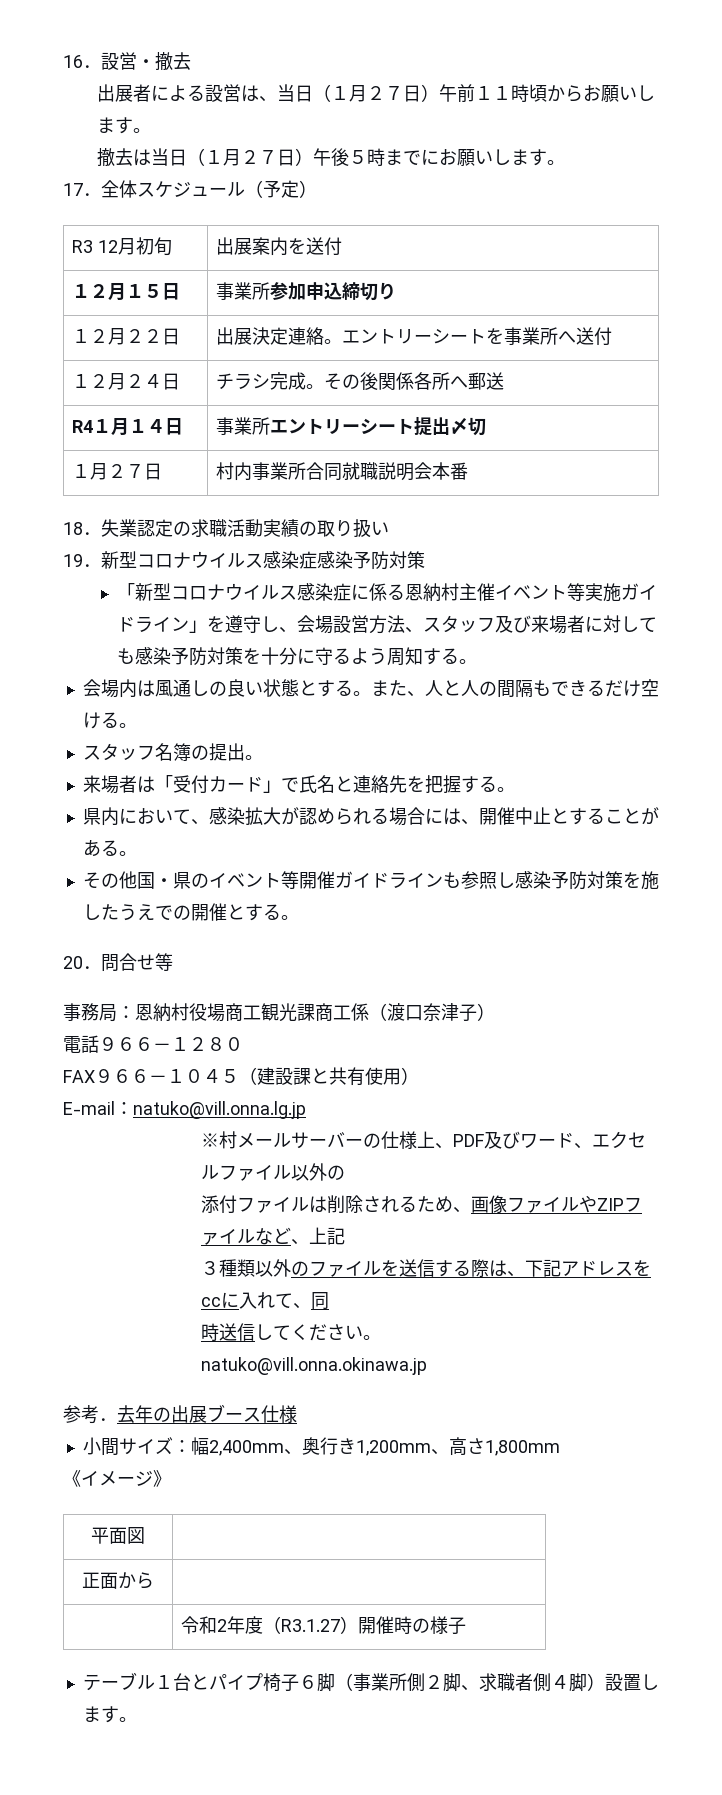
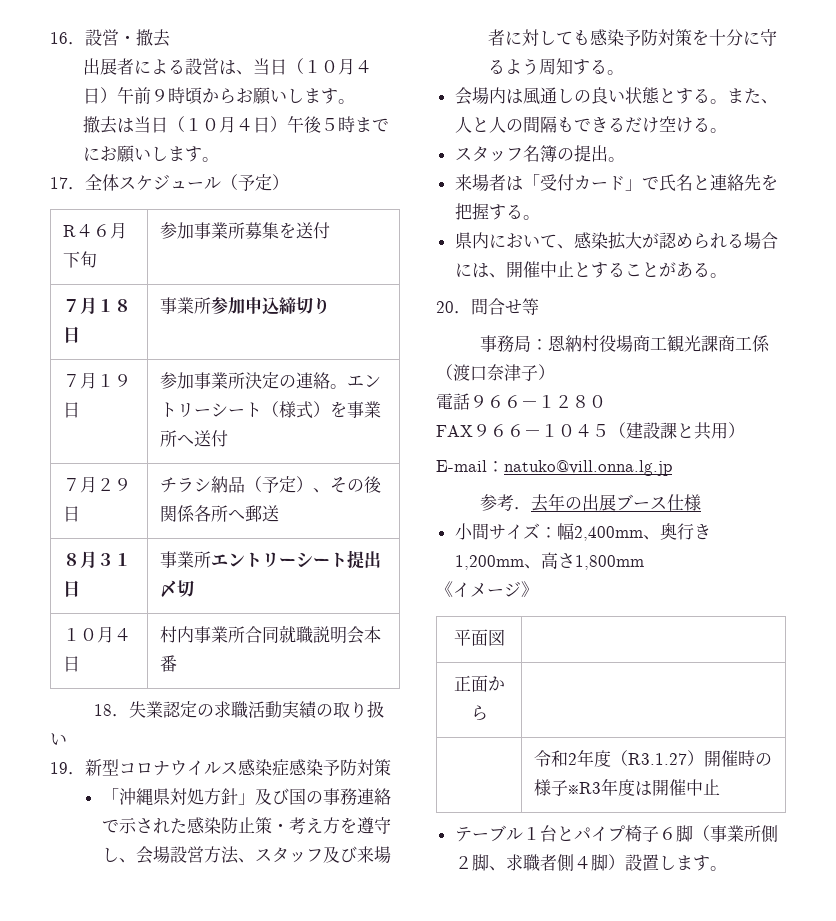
[349,85,404,102] 月２７ -> [321,58,373,75] ０月４
[475,86,512,100] １１ -> [151,89,169,102] ９
[223,149,278,166] 月２７ -> [202,116,254,133] ０月４
[71,237,172,256] [215,237,288,256] R3 12月初旬 | 出展案内 -> [63,222,128,239] [63,251,98,268] [160,222,280,239] R４６月下旬 | 参加事業所募集
[71,283,162,301] １２月１５ -> [63,297,132,315] ７月１８
[71,328,180,345] [215,327,288,345] １２月２２日 | 出展決定 -> [63,372,132,389] [63,402,81,418] [160,372,297,389] ７月１９日 | 参加事業所決定の
(486, 336) none -> [262,401,331,419] （様式）
[71,373,162,390] １２月２４ -> [63,476,132,493] ７月２９
[269,372,324,390] 完成。 -> [211,476,331,493] 納品（予定）、
[71,418,165,436] R4１月１４ -> [63,551,132,569] ８月３１
[89,463,144,480] 月２７ -> [80,626,132,643] ０月４
[135,583,658,602] [117,616,208,633] 新型コロナウイルス感染症に係る恩納村主催イベント等実施ガイドライン」 -> [118,788,391,805] [101,817,340,834] 沖縄県対処方針」及び国の事務連絡で示された感染防止策・考え方
[82,871,659,890] [82,903,299,921] // その他国・県のイベント等開催ガイドラインも参照し感染予防対策を施したうえでの開催とする。 -> (727, 275) none
[347,1067,383,1086] 有使 -> (711, 431) none
[200,1131,646,1149] [200,1163,345,1181] [200,1195,642,1214] [200,1227,345,1245] [200,1259,651,1278] [200,1292,329,1310] [200,1323,381,1341] [200,1357,427,1375] // ※村メールサーバーの仕様上、PDF及びワード、エクセルファイル以外の // 添付ファイルは削除されるため、画像ファイルやZIPファイルなど、上記 // ３種類以外のファイルを送信する際は、下記アドレスをccに入れて、同 // 時送信してください。 // natuko@vill.onna.okinawa.jp -> (672, 468) none
(466, 1626) none -> [568,778,721,796] ※R3年度は開催中止

